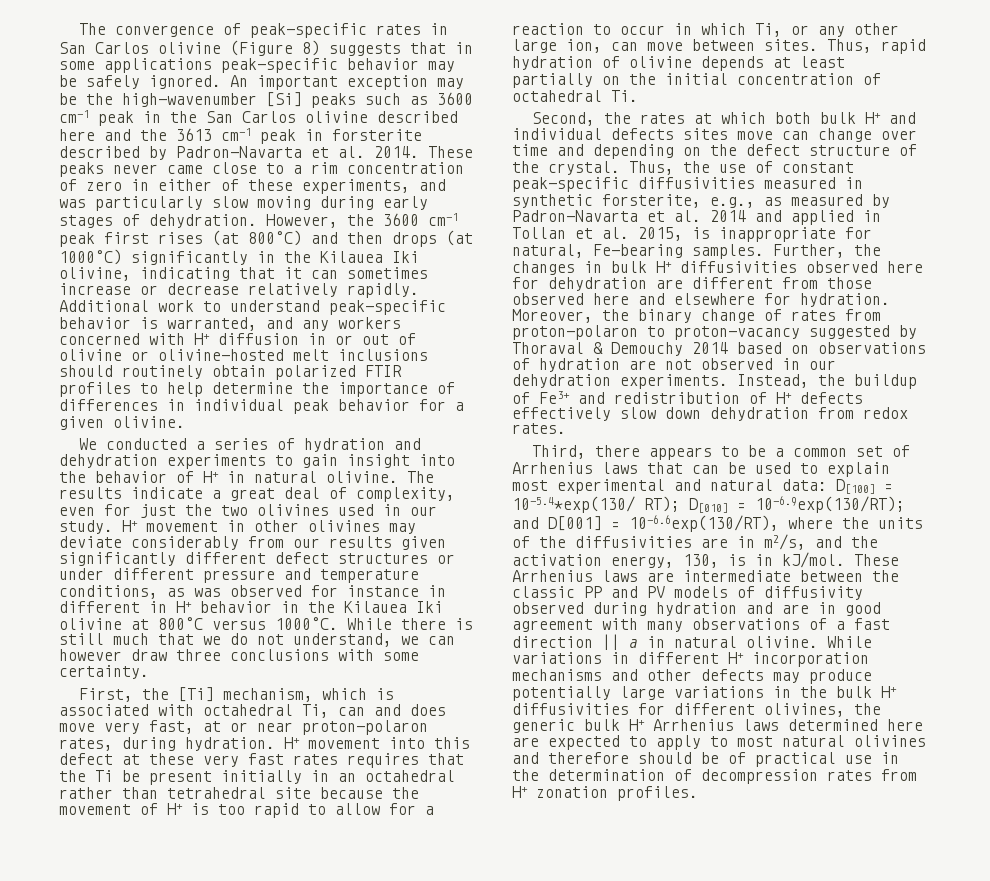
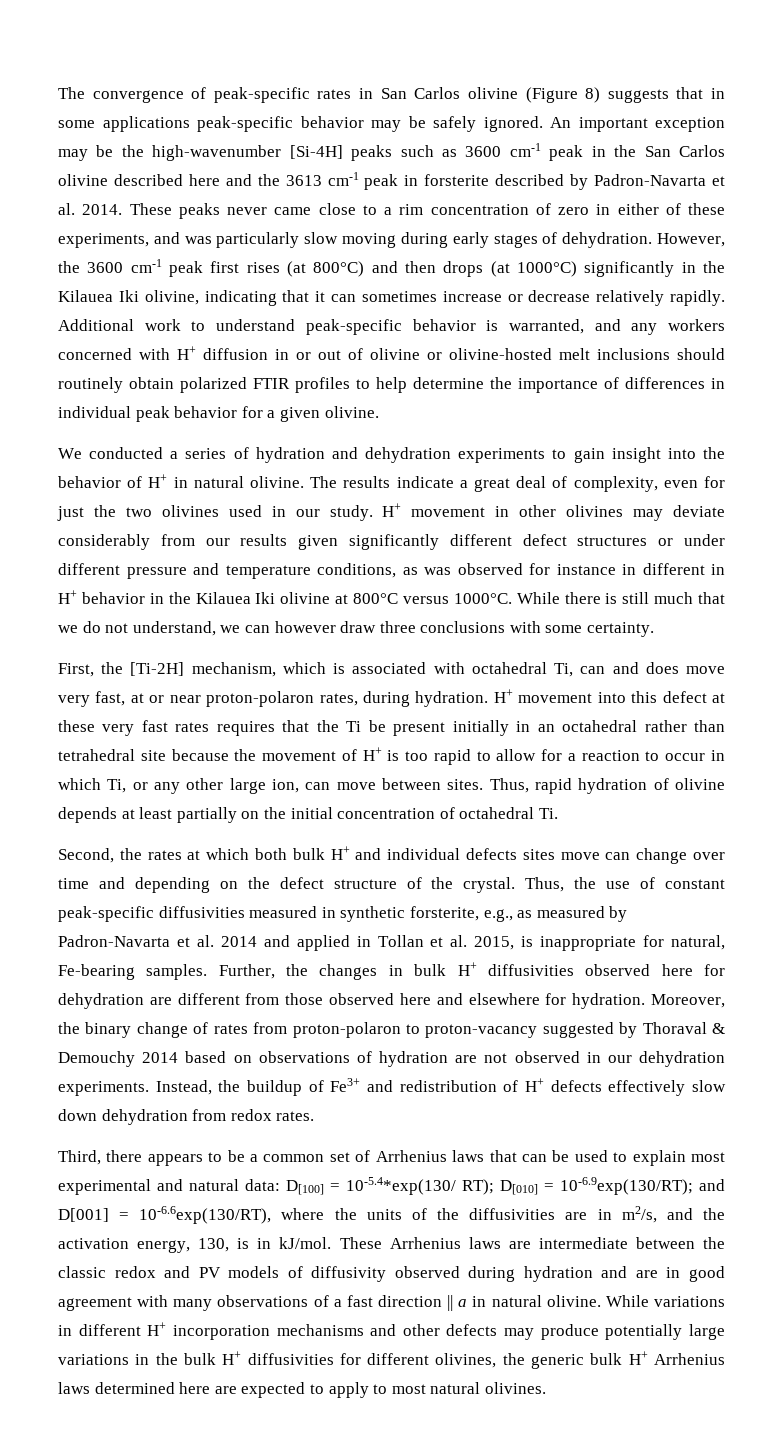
[266,92,302,107] [Si] -> [289,145,343,159] [Si-4H]
[178,687,215,702] [Ti] -> [130,662,185,676] [Ti-2H]
[584,586,602,598] PP -> [114,1266,156,1278] redox
[854,735,926,747] [512,752,899,767] [512,769,917,784] [512,786,698,801] olivines and therefore should be of practical use in the determination of decompression rates from H+ zonation profiles. -> [484,1382,546,1394] olivines.

